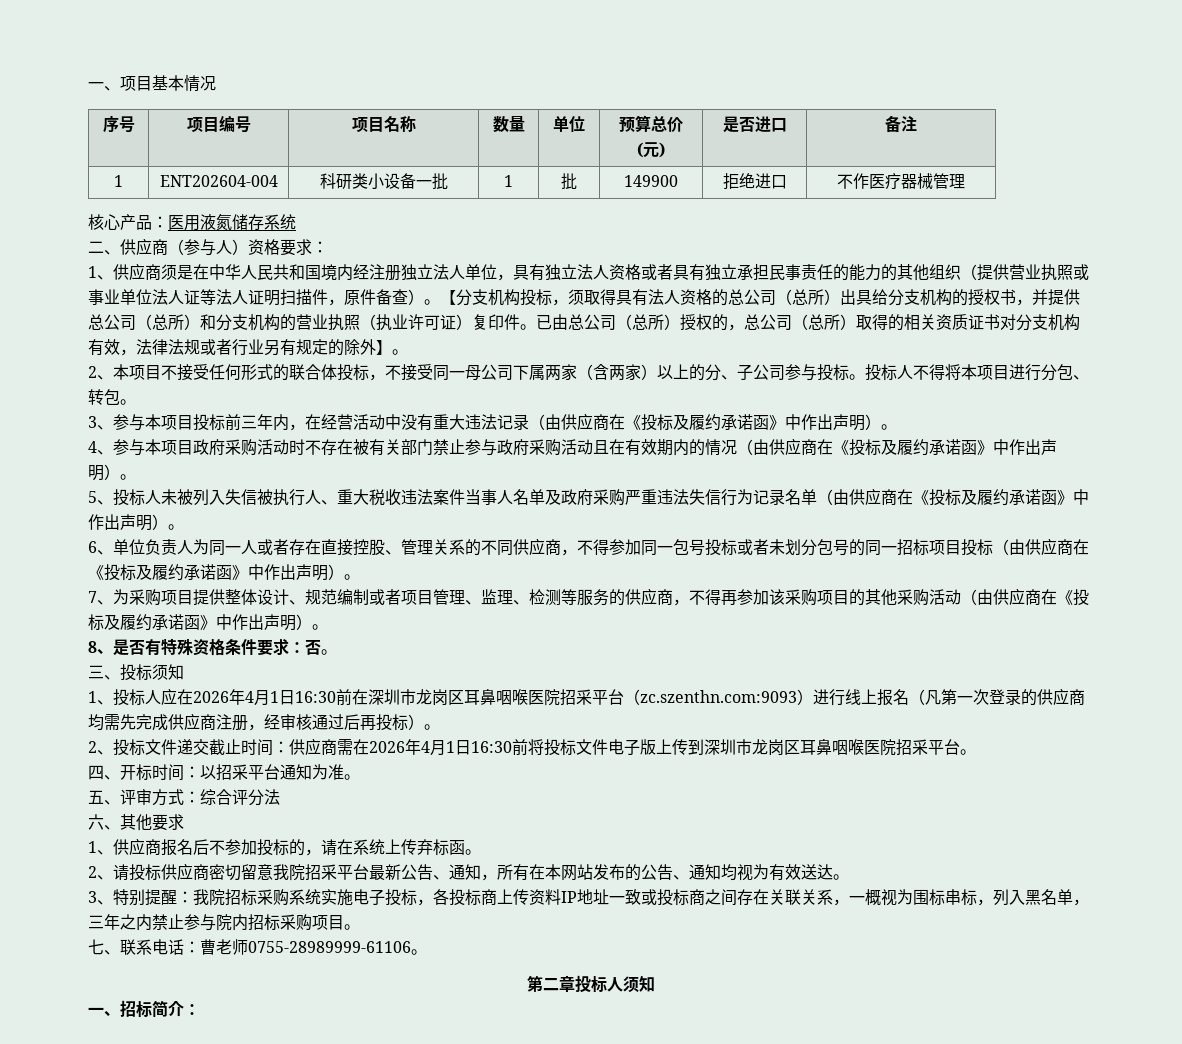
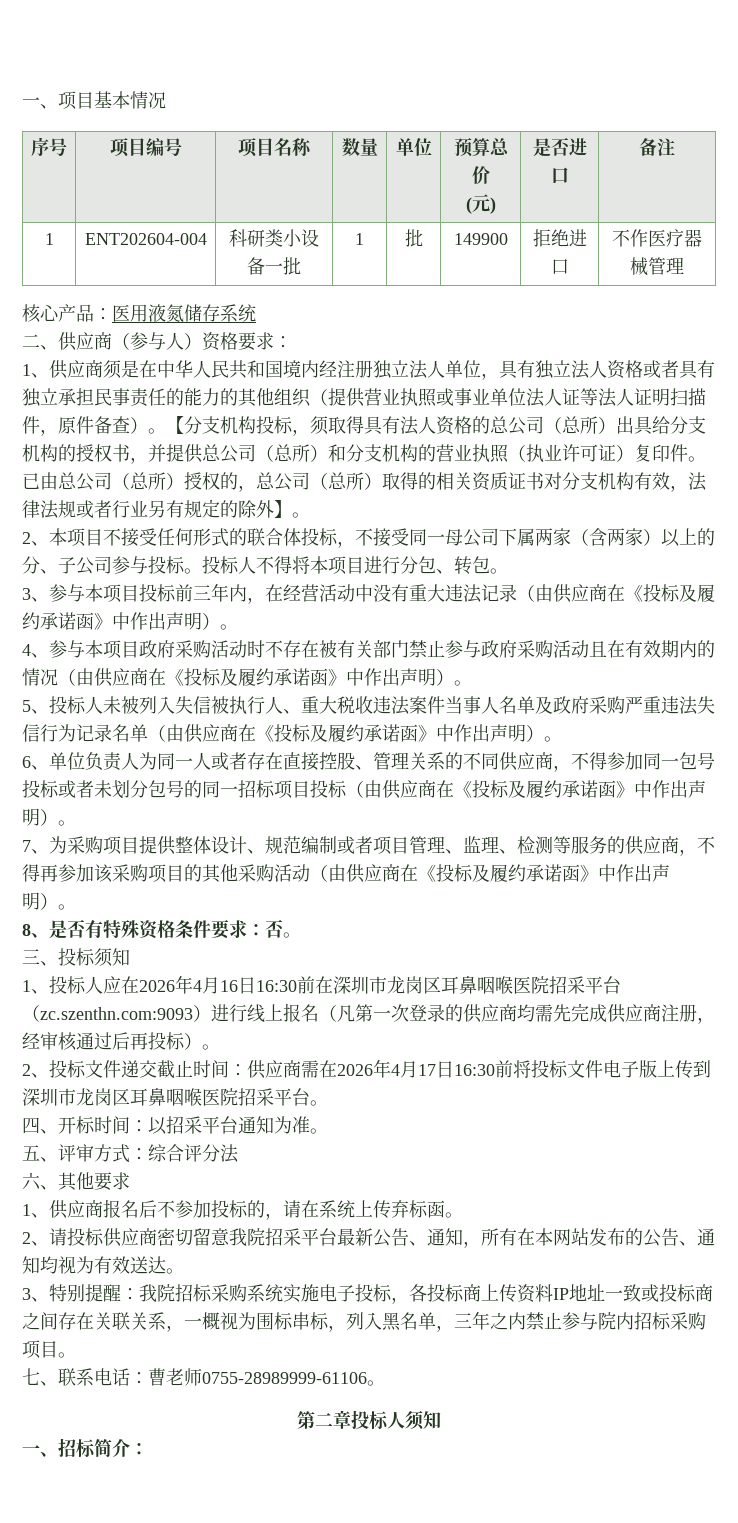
[270,691,279,703] 1 -> [220,980,238,992] 16
[446,741,455,753] 1 -> [418,1064,436,1076] 17

